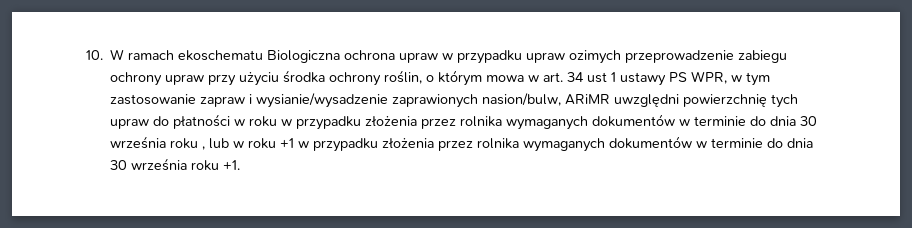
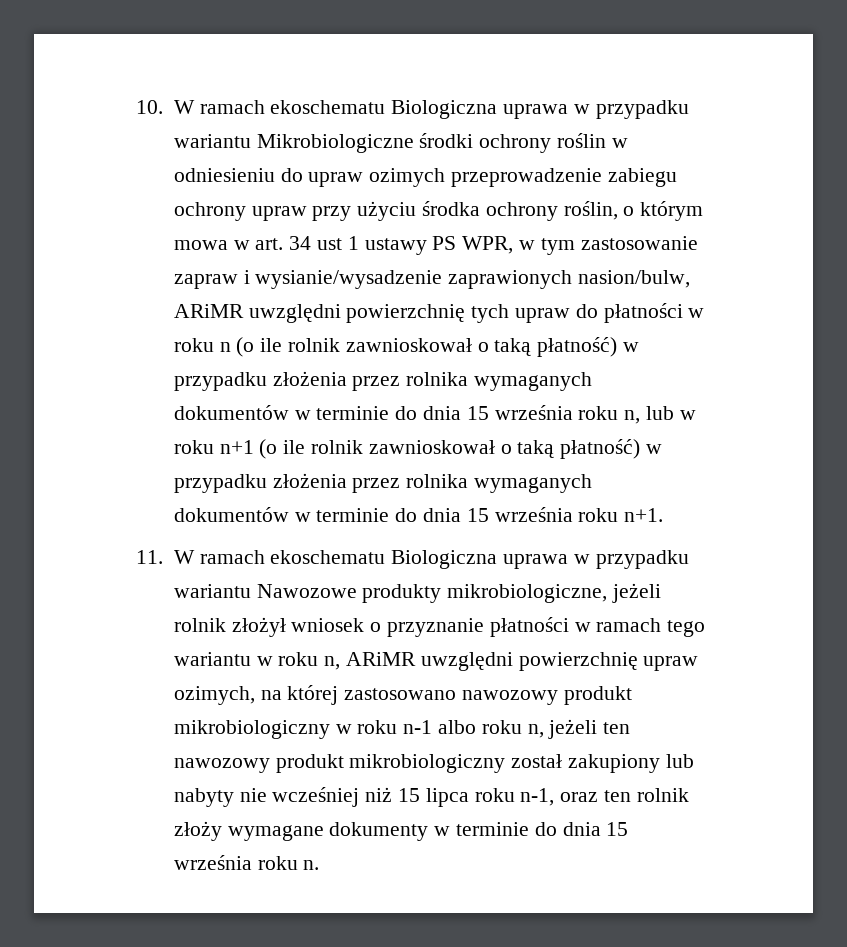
[344,50,523,64] ochrona upraw w przypadku -> [502,100,689,119] [173,133,628,153] [173,168,303,182] uprawa w przypadku wariantu Mikrobiologiczne środki ochrony roślin w odniesieniu do
(278, 121) none -> [219,337,618,357] n (o ile rolnik zawnioskował o taką płatność)
[800,116,818,126] [110,136,206,150] 30 września roku , -> [466,405,641,424] 15 września roku n,
[280,138,295,148] +1 -> [219,439,641,459] n+1 (o ile rolnik zawnioskował o taką płatność)
[110,158,241,171] 30 września roku +1. -> [466,507,664,522] [136,550,689,569] [173,583,661,603] [173,617,706,637] [173,652,699,671] [173,685,632,705] [173,719,631,739] [173,754,694,773] [173,787,689,807] [173,821,629,841] [173,855,320,870] 15 września roku n+1. // 11. W ramach ekoschematu Biologiczna uprawa w przypadku wariantu Nawozowe produkty mikrobiologiczne, jeżeli rolnik złożył wniosek o przyznanie płatności w ramach tego wariantu w roku n, ARiMR uwzględni powierzchnię upraw ozimych, na której zastosowano nawozowy produkt mikrobiologiczny w roku n-1 albo roku n, jeżeli ten nawozowy produkt mikrobiologiczny został zakupiony lub nabyty nie wcześniej niż 15 lipca roku n-1, oraz ten rolnik złoży wymagane dokumenty w terminie do dnia 15 września roku n.

